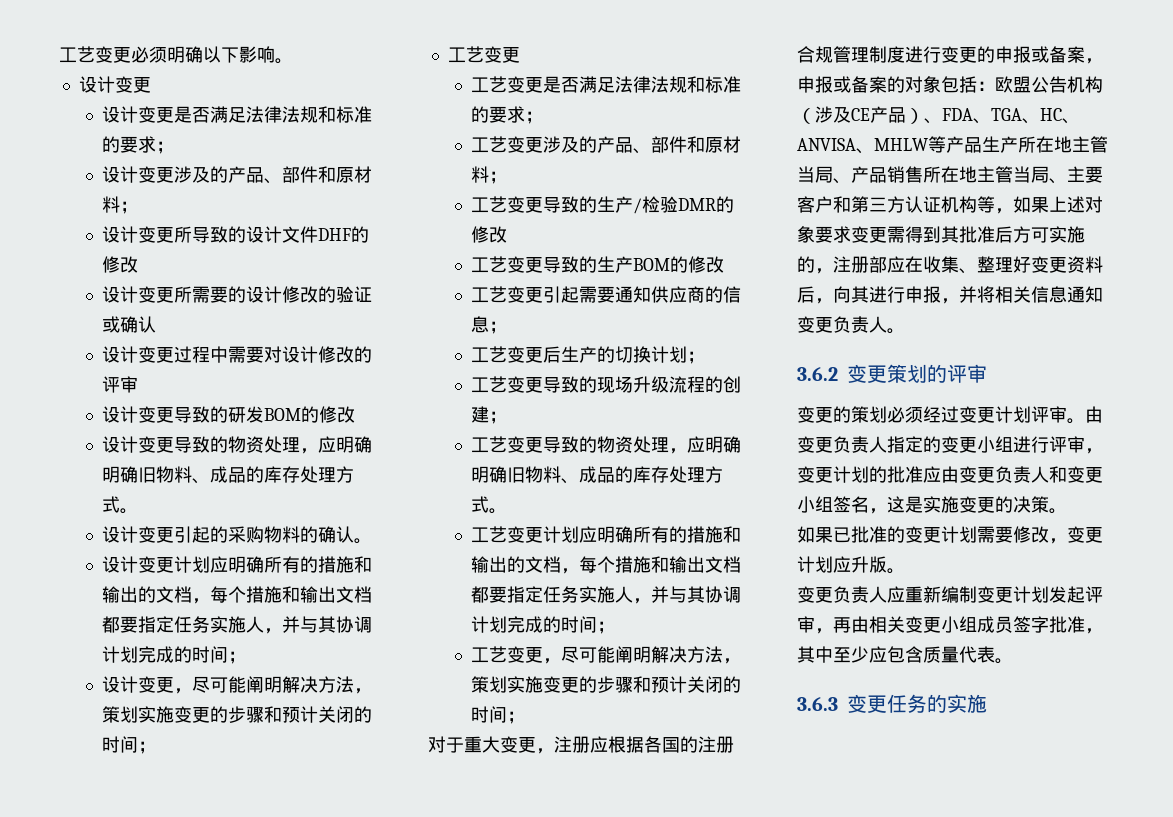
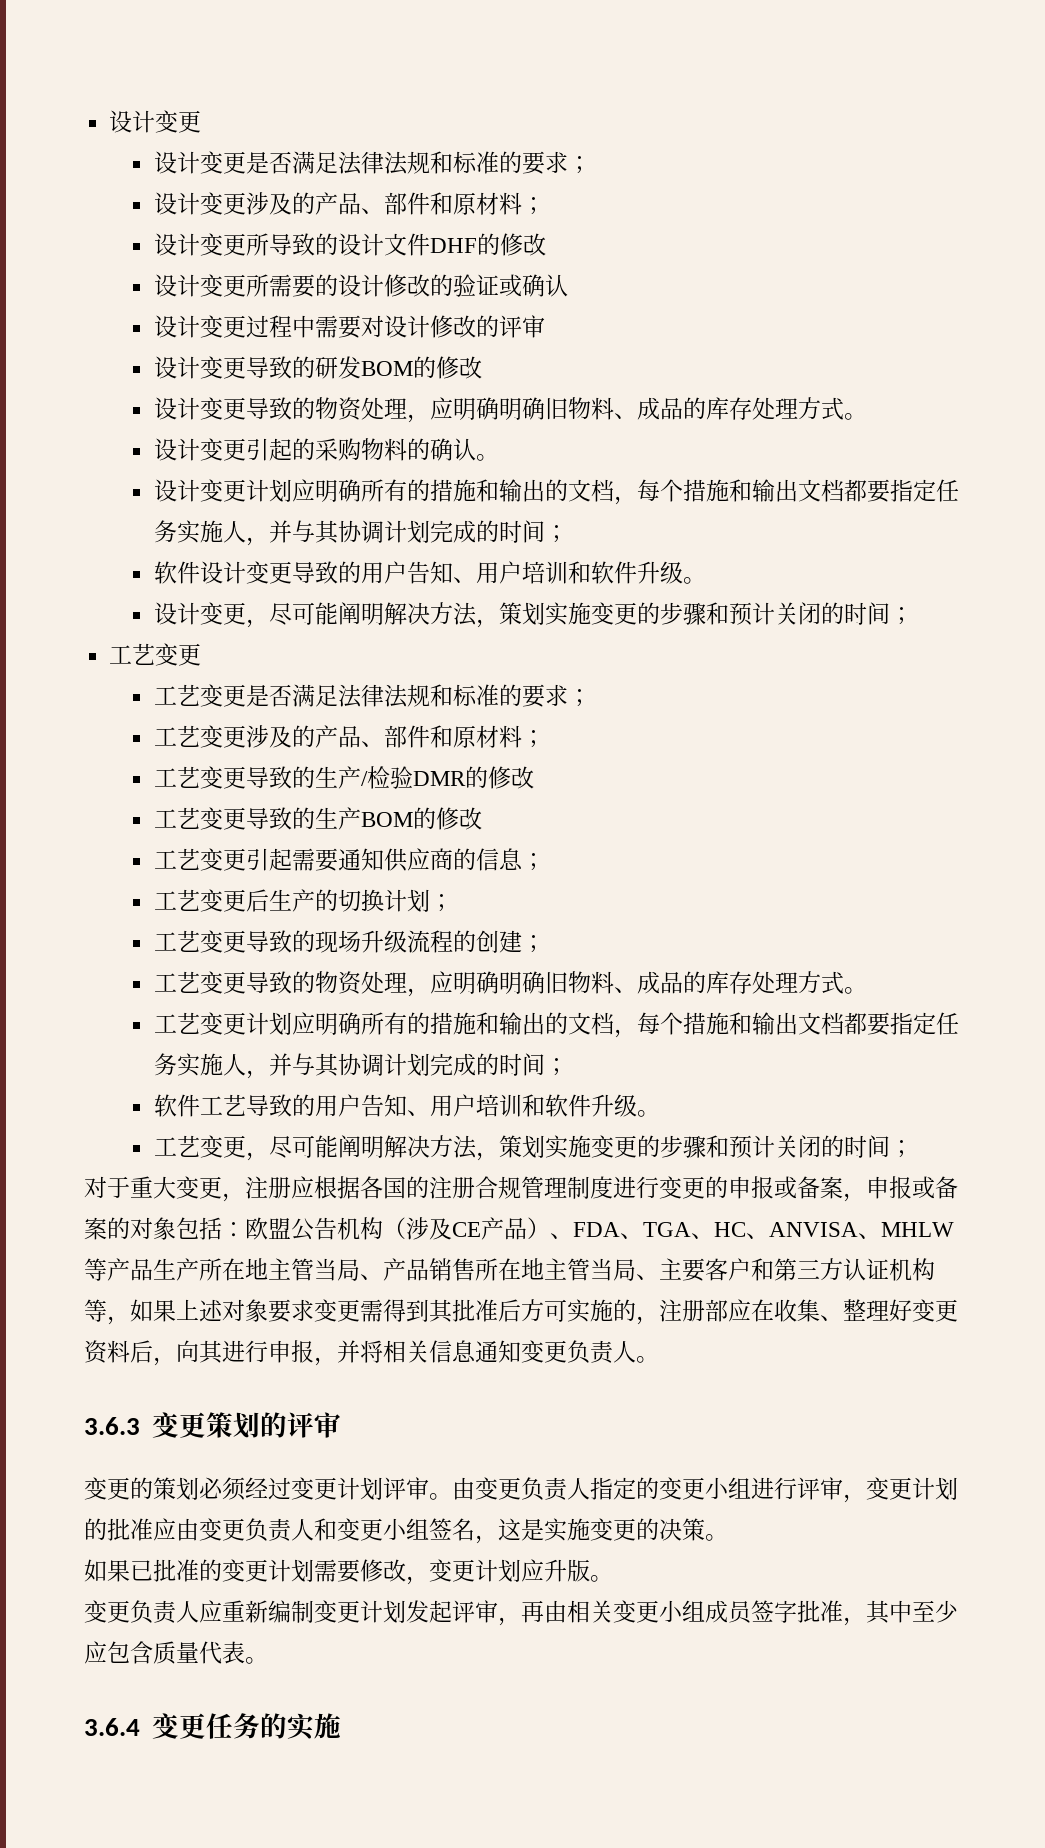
[59,46,293,64] 工艺变更必须明确以下影响。 // -> (109, 121) none
(247, 657) none -> [154,561,707,584] // 软件设计变更导致的用户告知、用户培训和软件升级。
(616, 627) none -> [154,1094,661,1117] // 软件工艺导致的用户告知、用户培训和软件升级。
[797,367,838,381] 3.6.2 -> [84,1417,140,1435] 3.6.3
[797,697,838,711] 3.6.3 -> [84,1718,140,1736] 3.6.4

